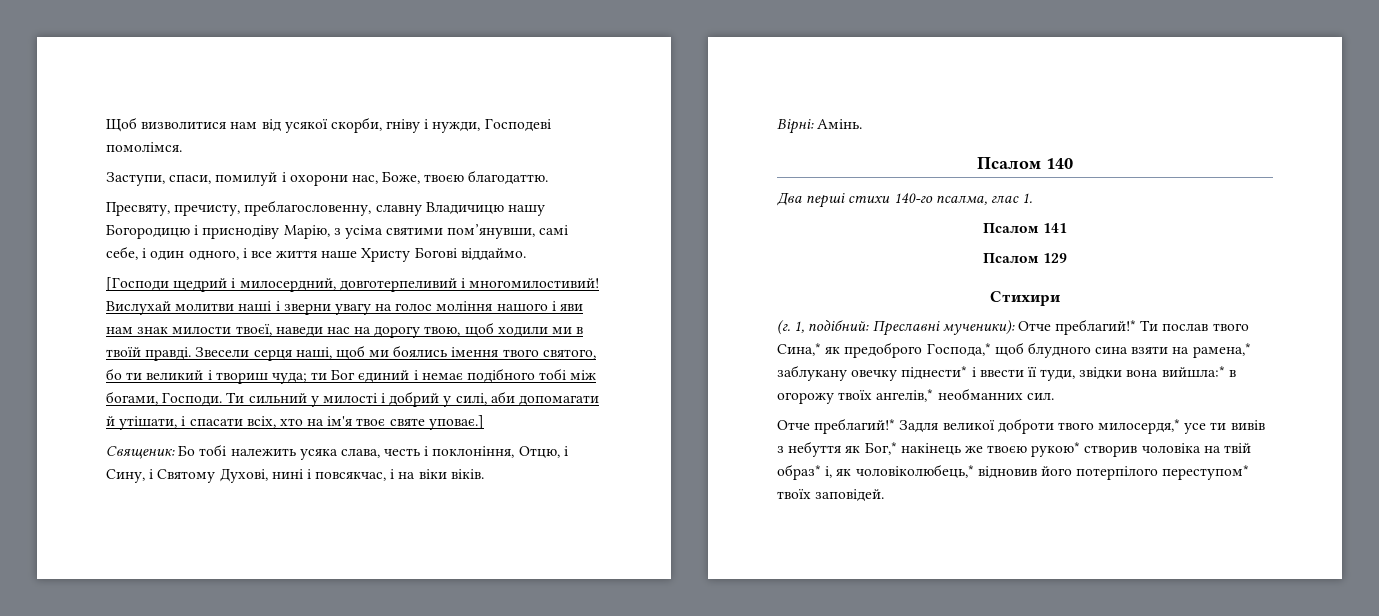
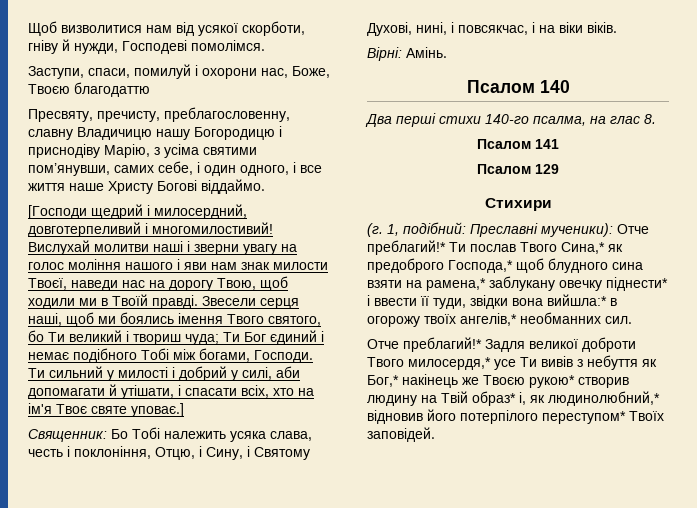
[330,117,429,133] скорби, гніву і -> [242,21,305,36] [28,39,70,54] скорботи, гніву й
[424,170,549,185] твоєю благодаттю. -> [28,82,150,97] Твоєю благодаттю
[539,225,569,235] самі -> [114,165,154,173] самих
[235,324,272,336] твоєї, -> [28,278,67,290] Твоєї,
[424,326,461,336] твою, -> [217,278,256,290] Твою,
[106,347,141,357] твоїй -> [112,294,148,306] Твоїй
[502,349,539,357] твого -> [227,314,264,324] Твого
[126,372,143,380] ти -> [48,332,65,342] Ти
[311,372,328,380] ти -> [223,332,240,342] Ти
[539,368,567,380] тобі -> [141,348,169,360] Тобі
[356,418,386,426] твоє -> [56,404,87,414] Твоє
[106,444,227,459] Священик: Бо тобі -> [28,427,160,442] Священник: Бо Тобі
[271,469,303,479] нині -> [416,22,447,35] нині,
[990,193,1033,203] глас 1. -> [590,114,656,124] на глас 8.
[1212,323,1249,331] твого -> [520,242,557,252] Твого
[1057,422,1094,430] твого -> [367,357,404,367] Твого
[1210,422,1227,430] ти -> [520,357,537,367] Ти
[987,445,1028,453] твоєю -> [483,375,525,385] Твоєю
[1141,443,1252,453] чоловіка на твій -> [367,391,468,406] людину на Твій
[855,464,974,479] чоловіколюбець,* -> [548,391,660,406] людинолюбний,*
[777,489,811,499] твоїх -> [629,411,664,421] Твоїх

